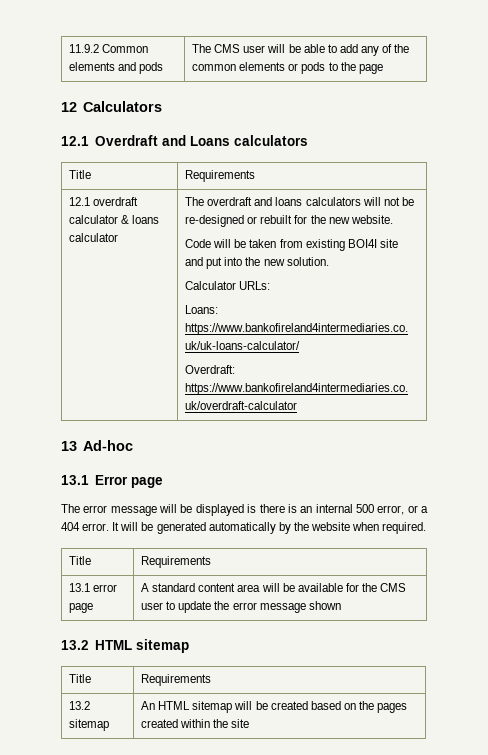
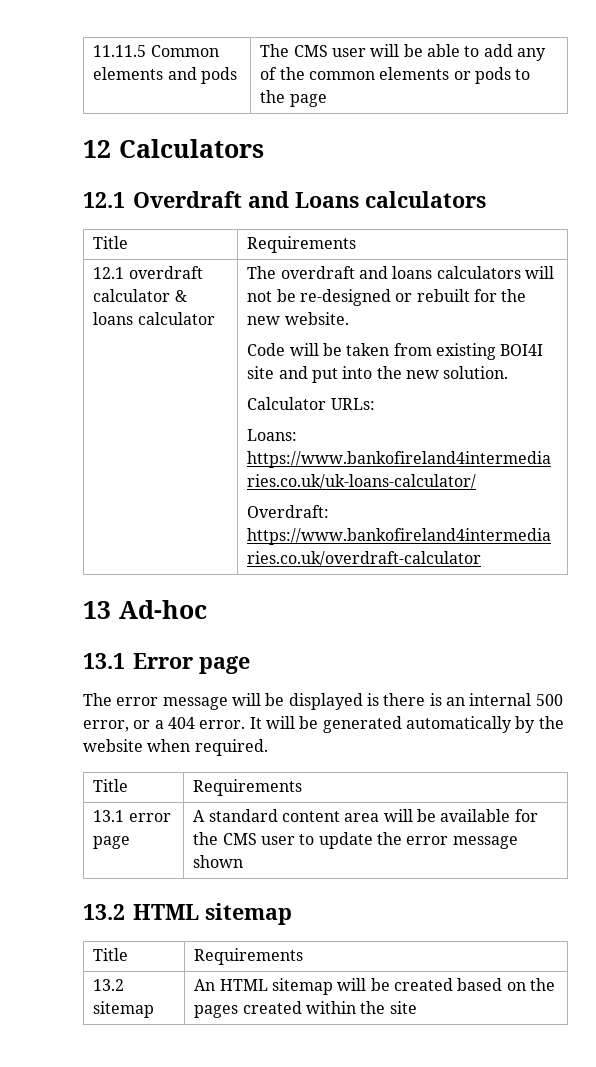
[69,44,100,53] 11.9.2 -> [93,45,147,57] 11.11.5

